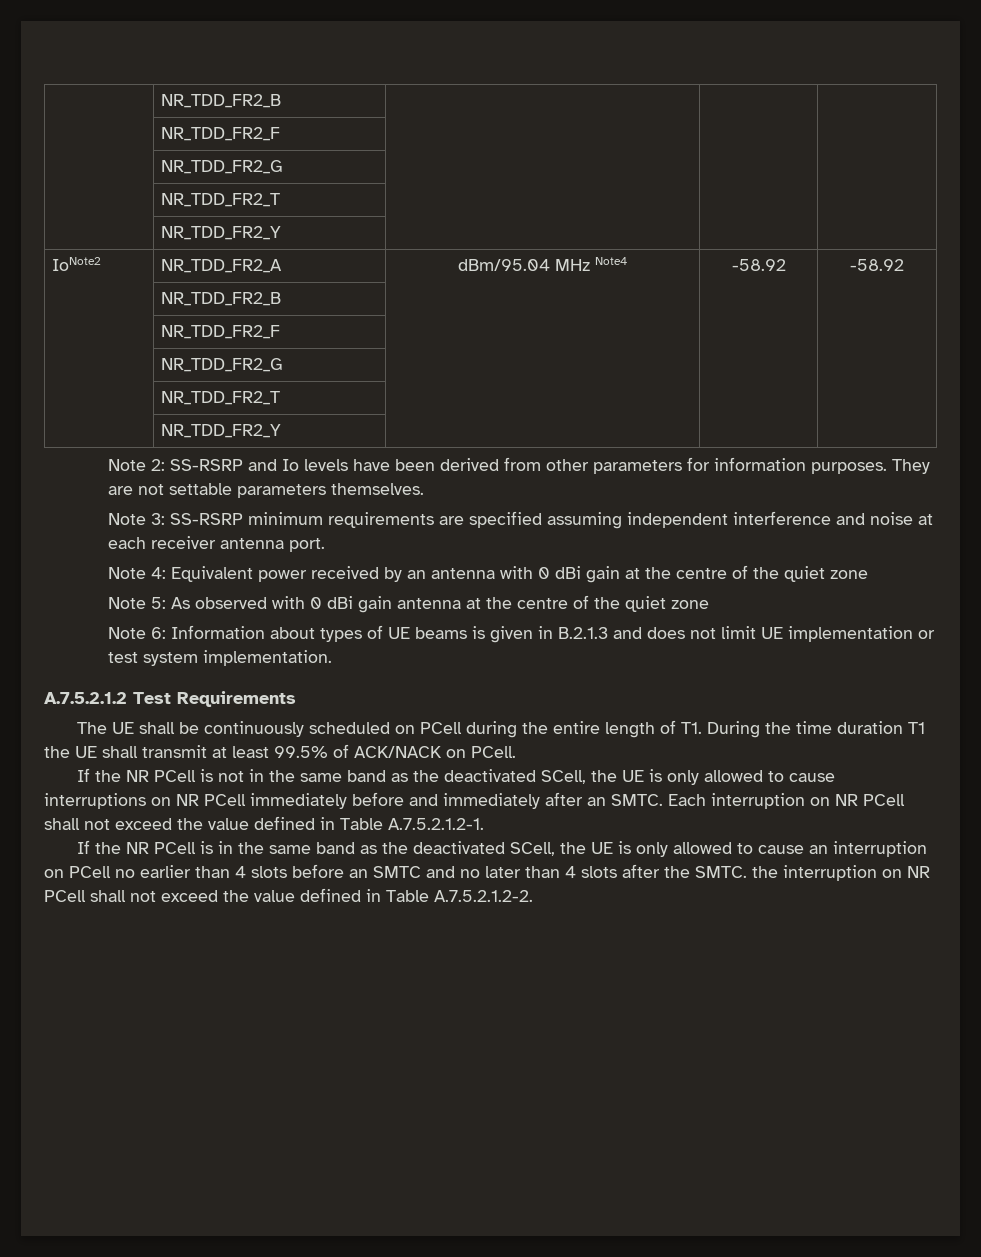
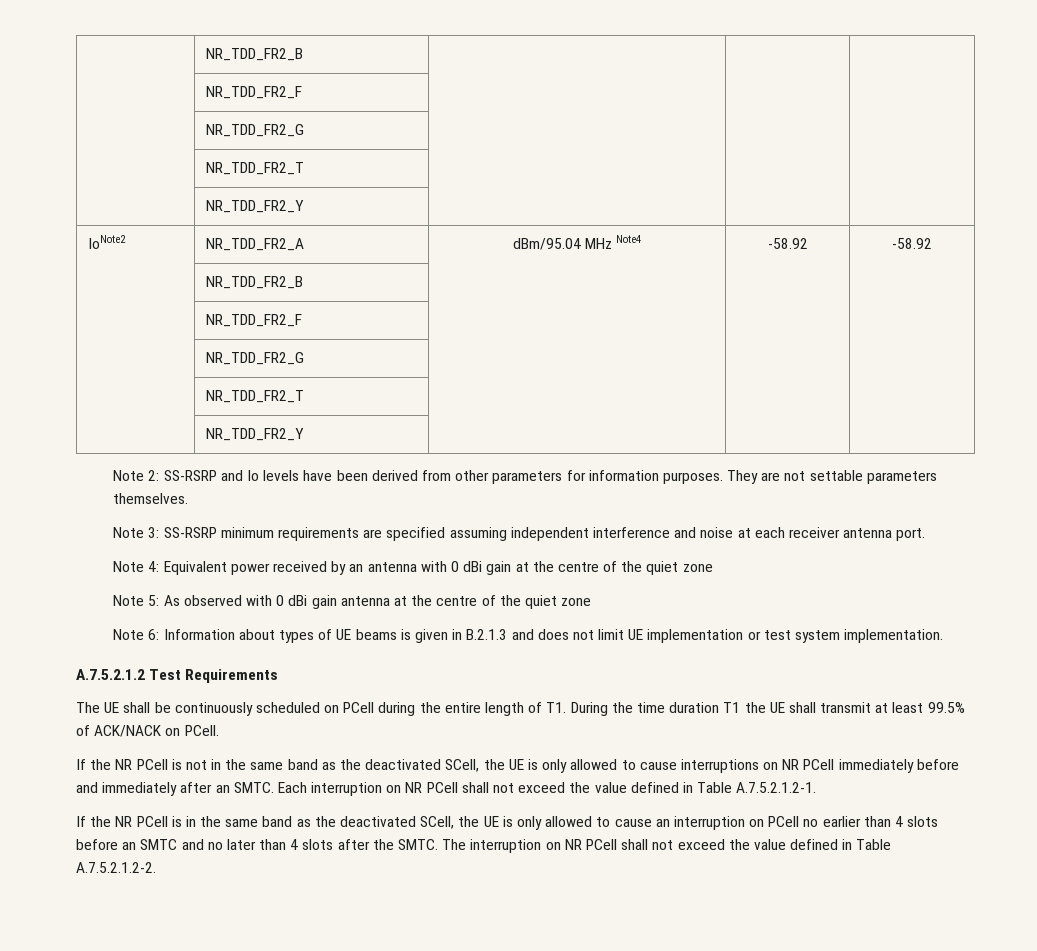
[752,866,778,878] the -> [442,839,467,850] The

